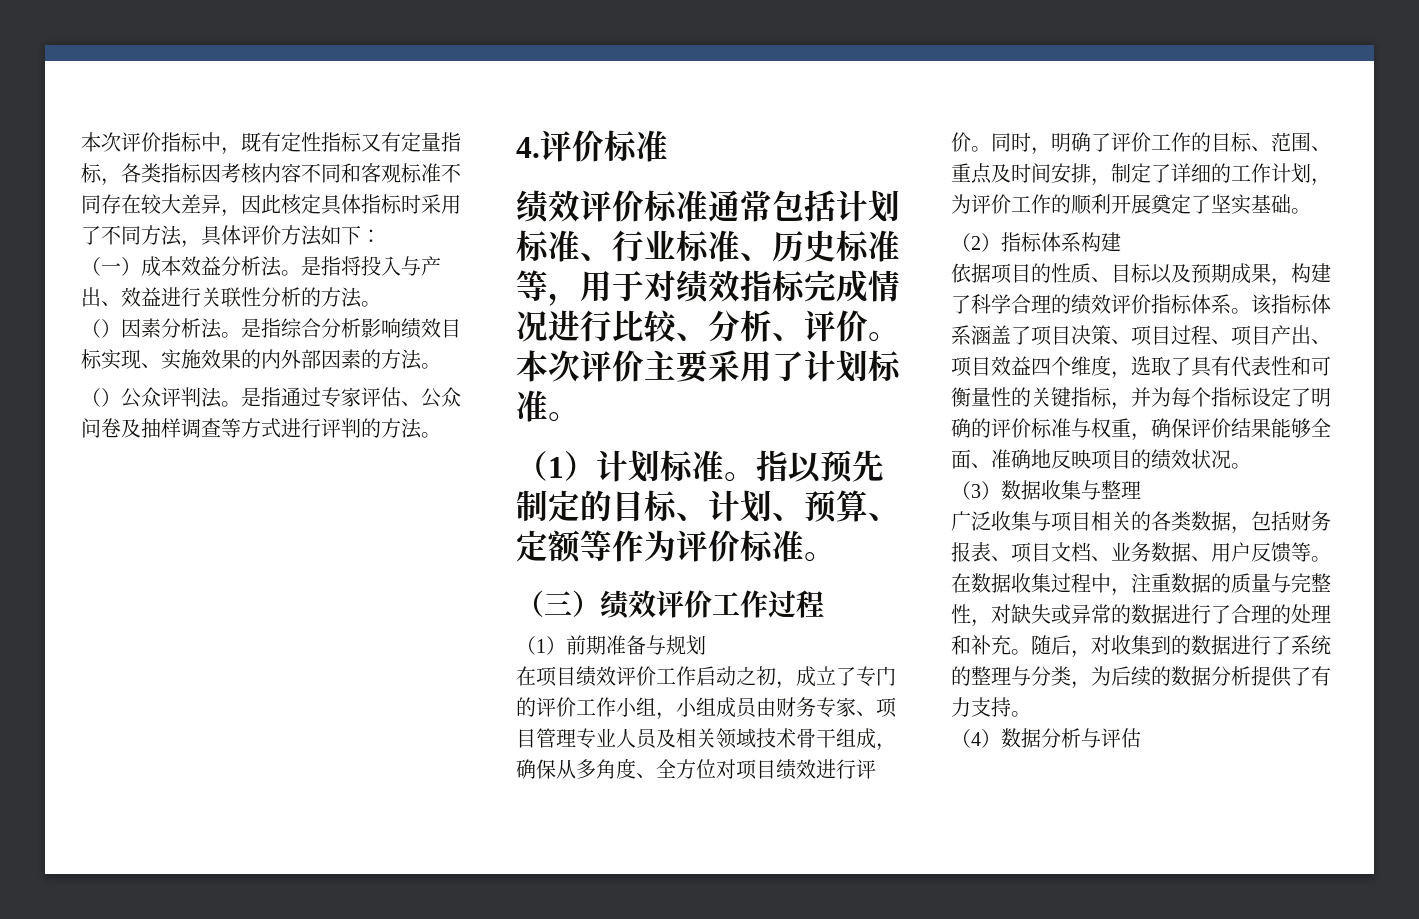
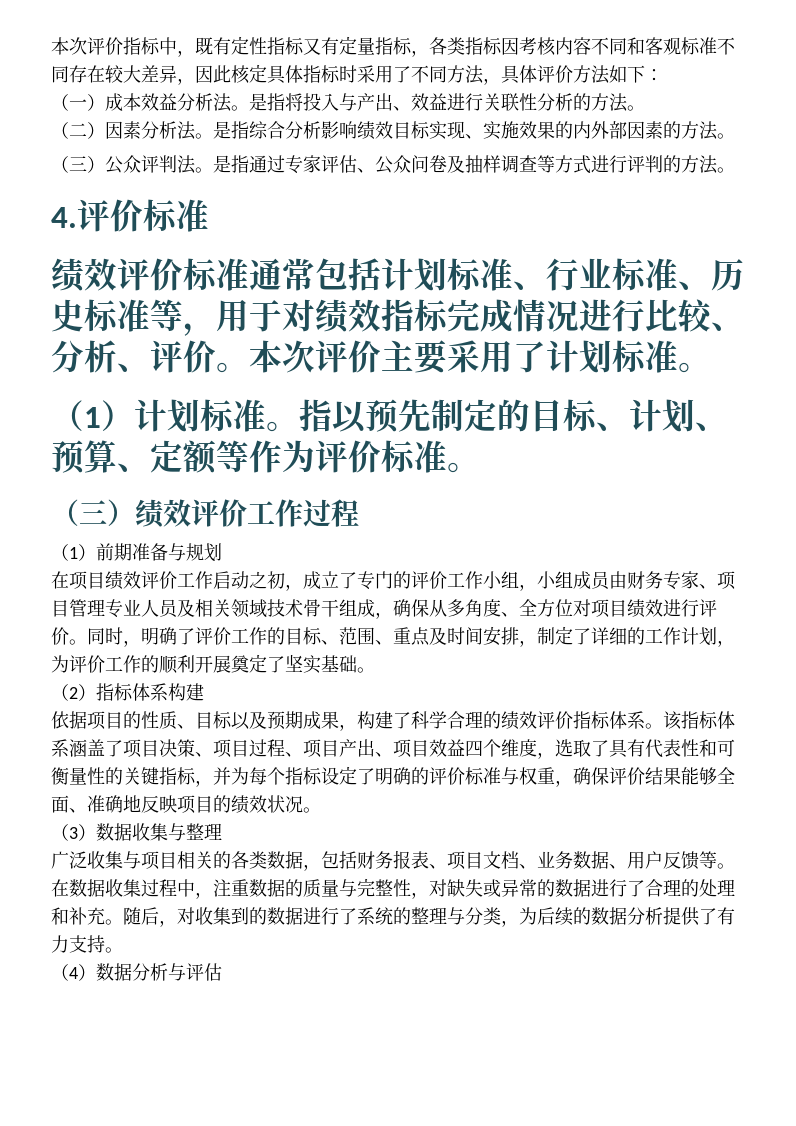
(101, 328) none -> [69,123,87,137] 二
(101, 397) none -> [69,156,87,171] 三

